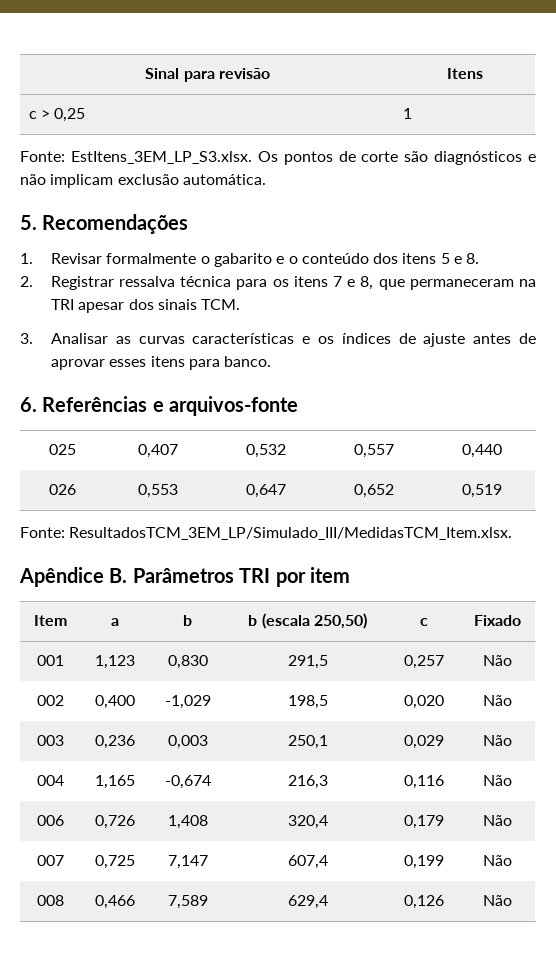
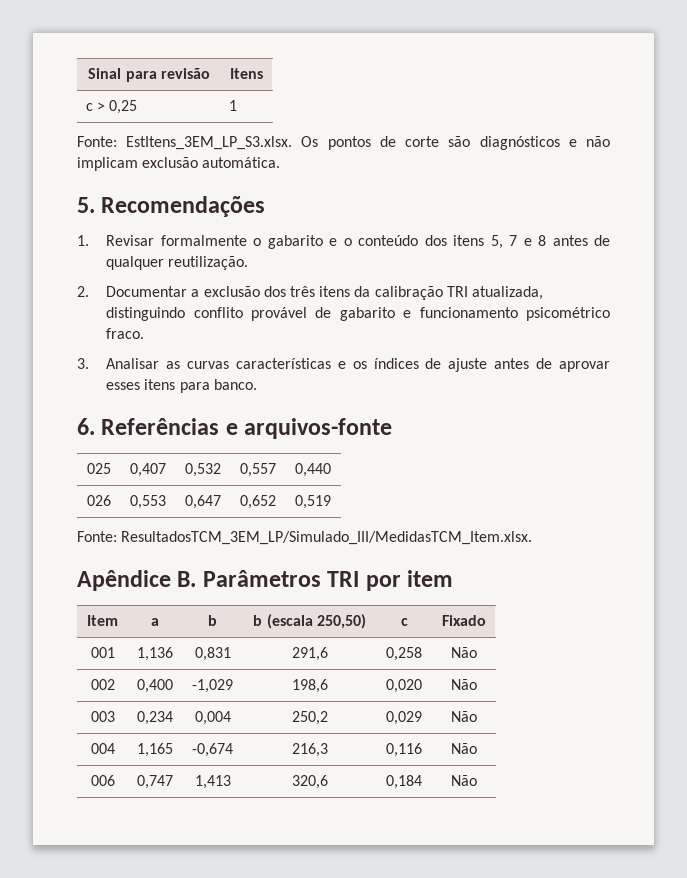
[440,253,480,264] [20,276,536,290] [50,299,241,313] 5 e 8. // 2. Registrar ressalva técnica para os itens 7 e 8, que permaneceram na TRI apesar dos sinais TCM. -> [490,235,610,249] [106,256,249,270] [77,286,543,300] [106,307,610,321] [106,328,145,339] 5, 7 e 8 antes de qualquer reutilização. // 2. Documentar a exclusão dos três itens da calibração TRI atualizada, distinguindo conflito provável de gabarito e funcionamento psicométrico fraco.
[94,655,135,669] [167,655,208,669] [287,655,328,669] [404,655,444,669] 1,123 | 0,830 | 291,5 | 0,257 -> [137,647,173,661] [194,647,231,661] [291,647,328,661] [386,647,422,661] 1,136 | 0,831 | 291,6 | 0,258
[287,695,328,709] 198,5 -> [291,679,328,693] 198,6
[94,735,135,749] [167,735,208,749] [287,735,328,749] 0,236 | 0,003 | 250,1 -> [137,711,173,725] [194,711,231,725] [291,711,328,725] 0,234 | 0,004 | 250,2
[94,815,135,829] [167,815,208,829] [287,815,328,829] [404,815,444,829] [482,815,512,826] [37,855,64,866] [94,855,135,869] [167,855,208,869] [287,855,328,869] [404,855,444,869] [482,855,512,866] [37,895,64,906] [94,895,135,909] [167,895,208,909] [287,895,328,909] [404,895,444,909] 0,726 | 1,408 | 320,4 | 0,179 | Não // 007 | 0,725 | 7,147 | 607,4 | 0,199 | Não // 008 | 0,466 | 7,589 | 629,4 | 0,126 -> [137,775,173,789] [194,775,231,789] [291,775,328,789] [386,775,422,789] 0,747 | 1,413 | 320,6 | 0,184

